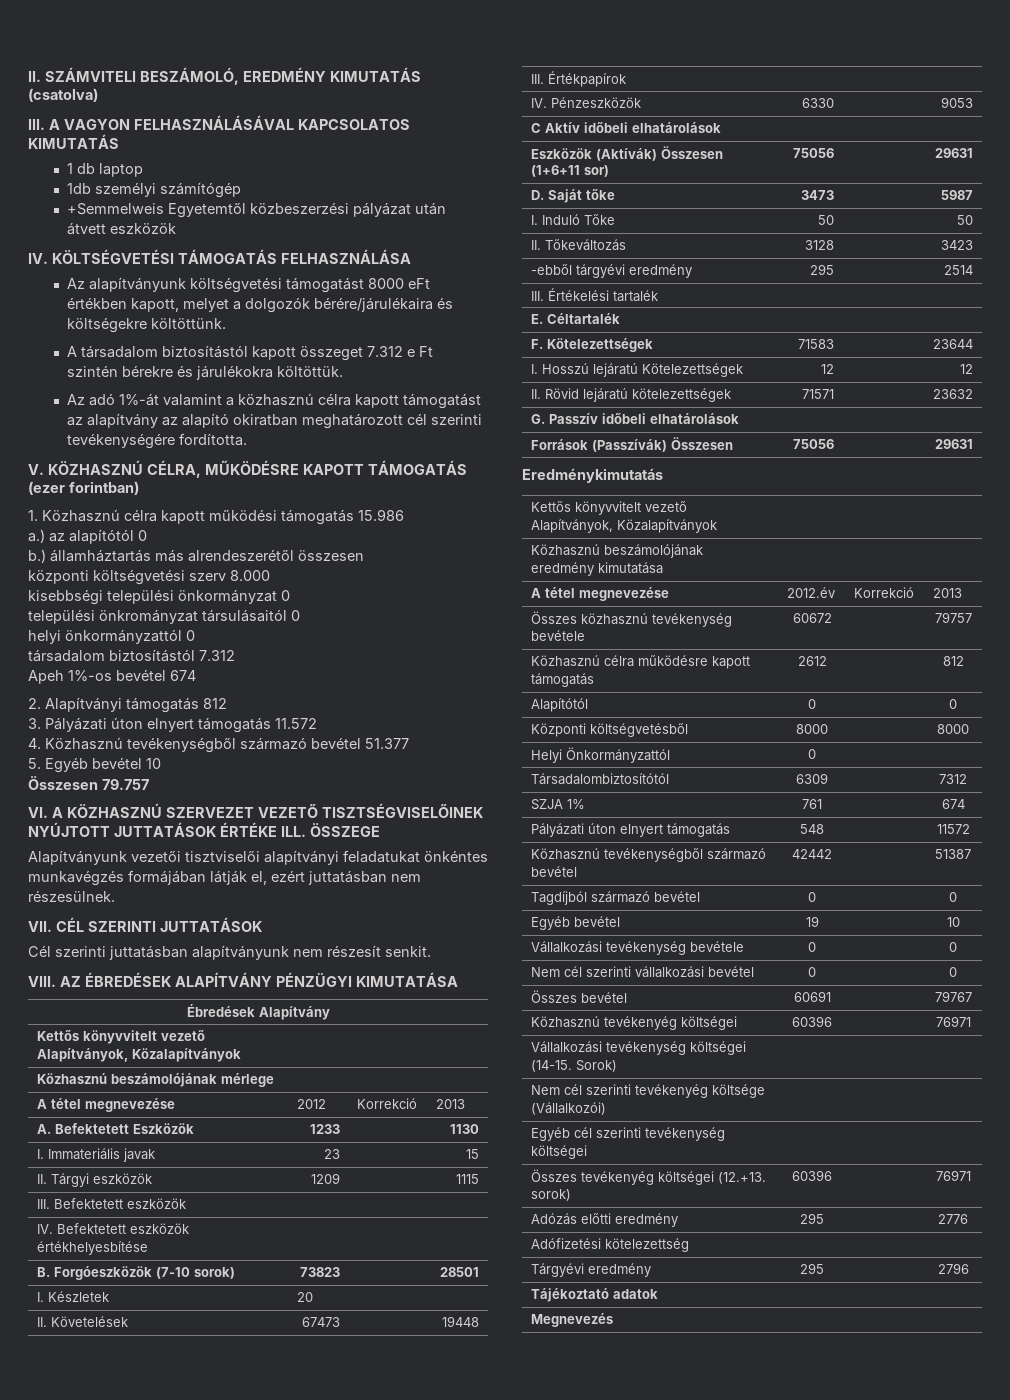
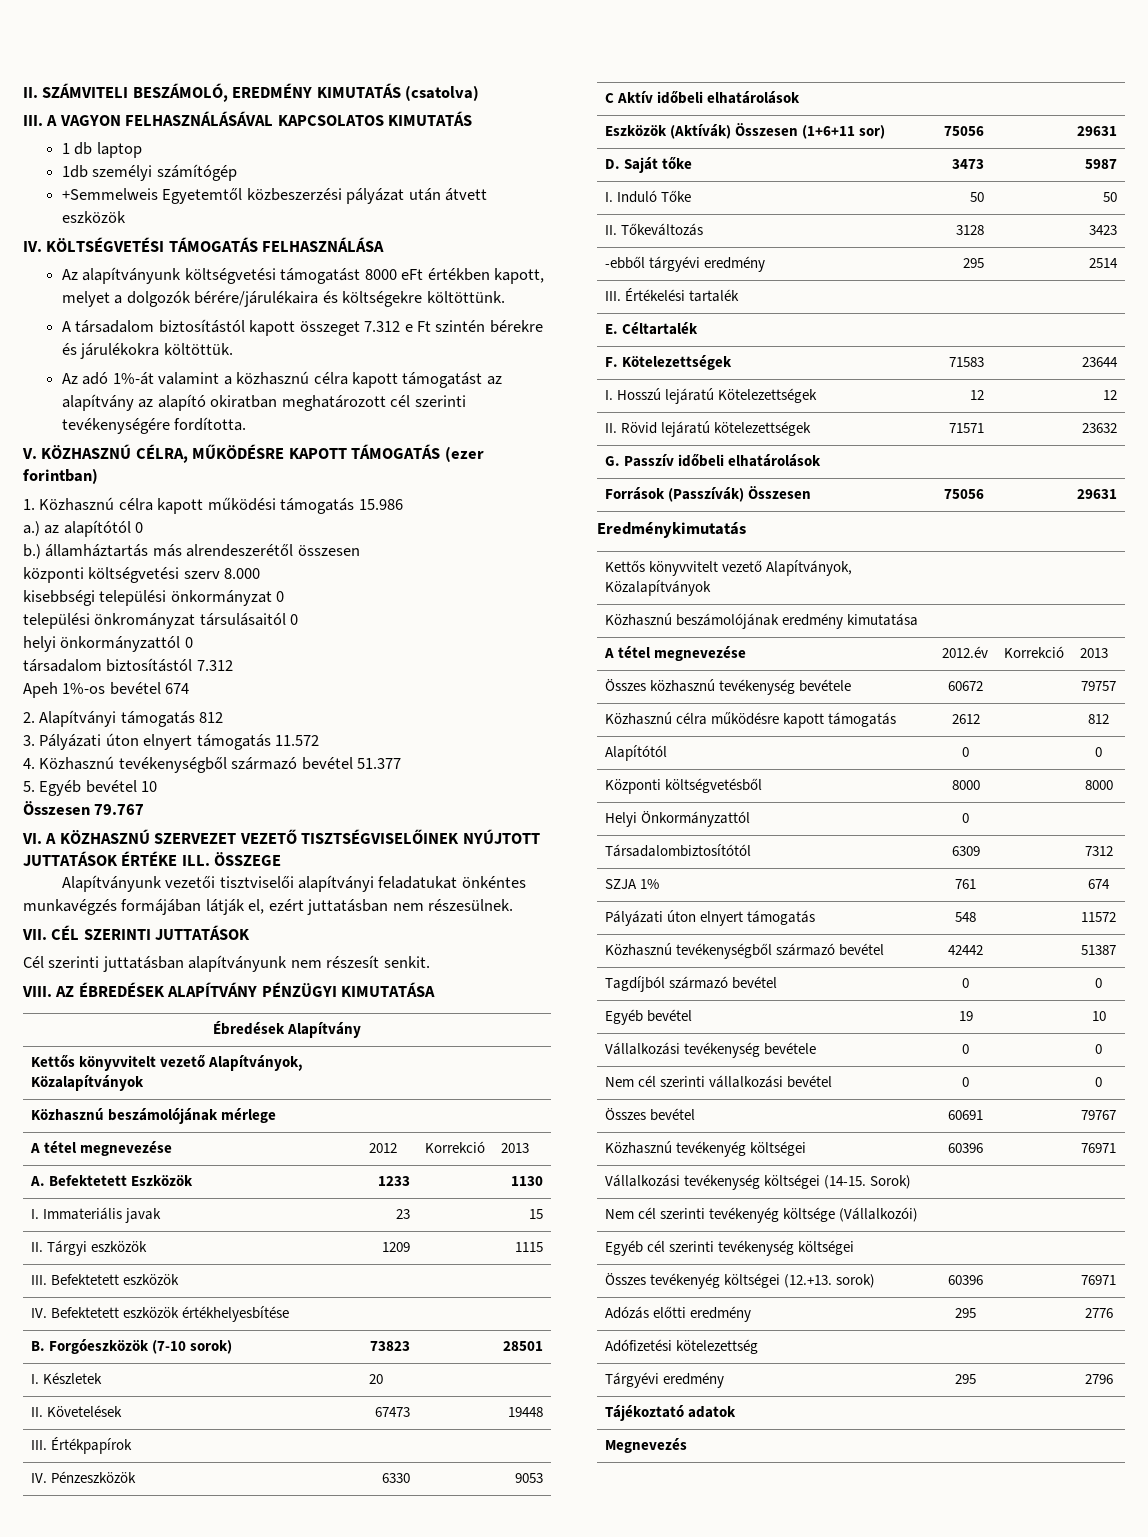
[102,779,149,790] 79.757 -> [94,804,145,815] 79.767

